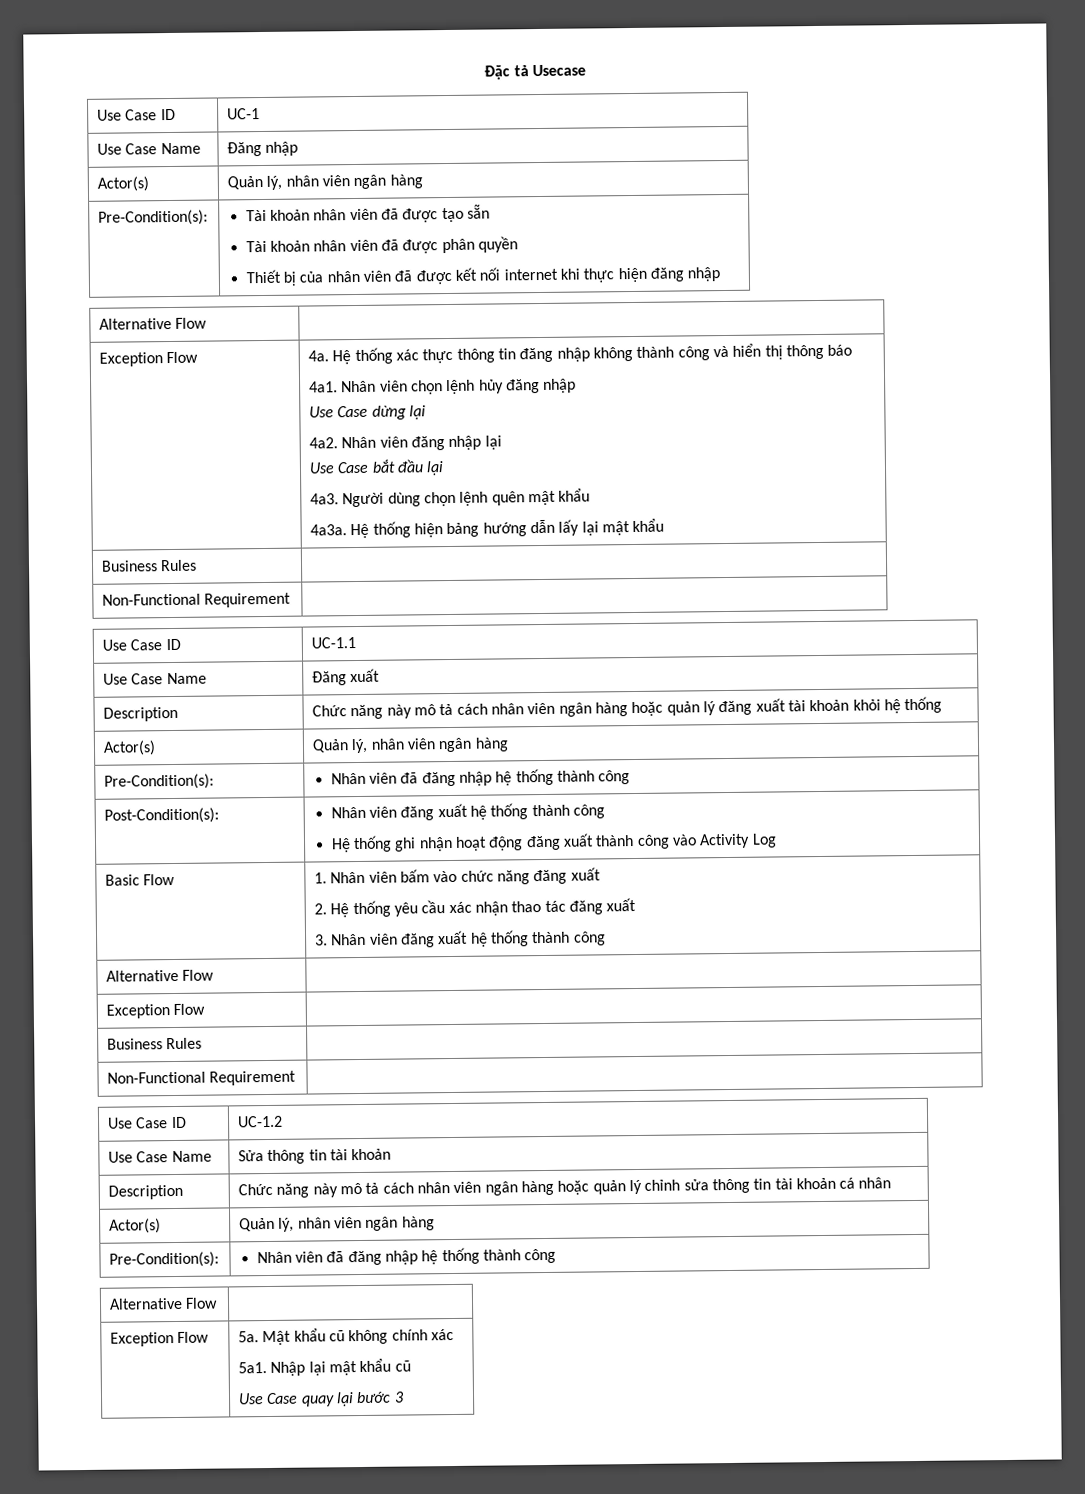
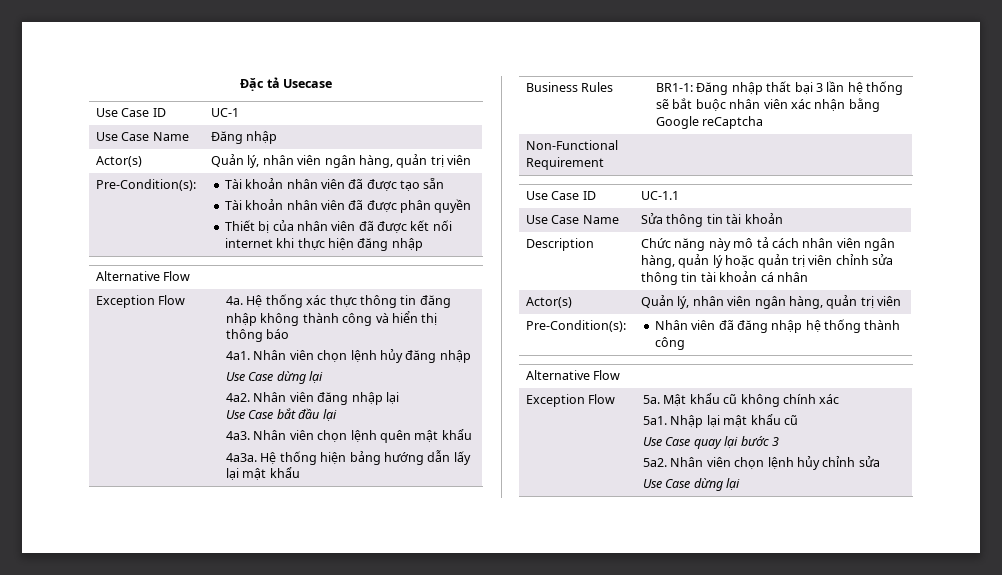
[389,174,423,189] hàng -> [358,154,472,168] hàng, quản trị viên
[342,492,421,508] Người dùng -> [253,430,314,440] Nhân viên
(198, 565) none -> [656,81,904,95] [656,98,880,112] [656,116,764,129] BR1-1: Đăng nhập thất bại 3 lần hệ thống sẽ bắt buộc nhân viên xác nhận bằng Google reCaptcha
[103,672,207,685] [312,668,381,686] [103,706,179,722] [312,696,943,720] [103,740,157,756] [312,737,509,754] [104,773,215,790] [330,768,631,787] [104,807,220,824] [330,803,605,821] [330,833,777,853] [105,873,176,886] [314,867,601,885] [314,897,637,918] [315,930,606,948] [106,969,215,982] [106,1003,206,1019] [107,1037,203,1050] [107,1070,297,1086] [107,1116,187,1129] [237,1115,284,1128] // Use Case Name | Đăng xuất // Description | Chức năng này mô tả cách nhân viên ngân hàng hoặc quản lý đăng xuất tài khoản khỏi hệ thống // Actor(s) | Quản lý, nhân viên ngân hàng // Pre-Condition(s): | Nhân viên đã đăng nhập hệ thống thành công // Post-Condition(s): | Nhân viên đăng xuất hệ thống thành công // Hệ thống ghi nhận hoạt động đăng xuất thành công vào Activity Log // Basic Flow | 1. Nhân viên bấm vào chức năng đăng xuất // 2. Hệ thống yêu cầu xác nhận thao tác đăng xuất // 3. Nhân viên đăng xuất hệ thống thành công // Alternative Flow | // Exception Flow | // Business Rules | // Non-Functional Requirement | // Use Case ID | UC-1.2 -> (680, 195) none
[520,1179,642,1196] hàng hoặc quản lý -> [641,254,833,268] hàng, quản lý hoặc quản trị viên
[401,1216,435,1231] hàng -> [788,295,902,309] hàng, quản trị viên
(404, 1397) none -> [643,456,880,470] [643,478,741,491] // 5a2. Nhân viên chọn lệnh hủy chỉnh sửa // Use Case dừng lại

